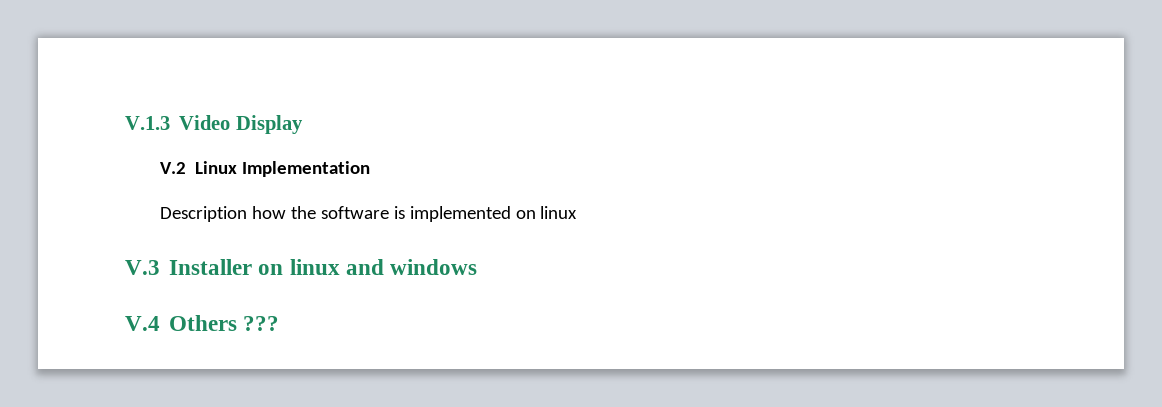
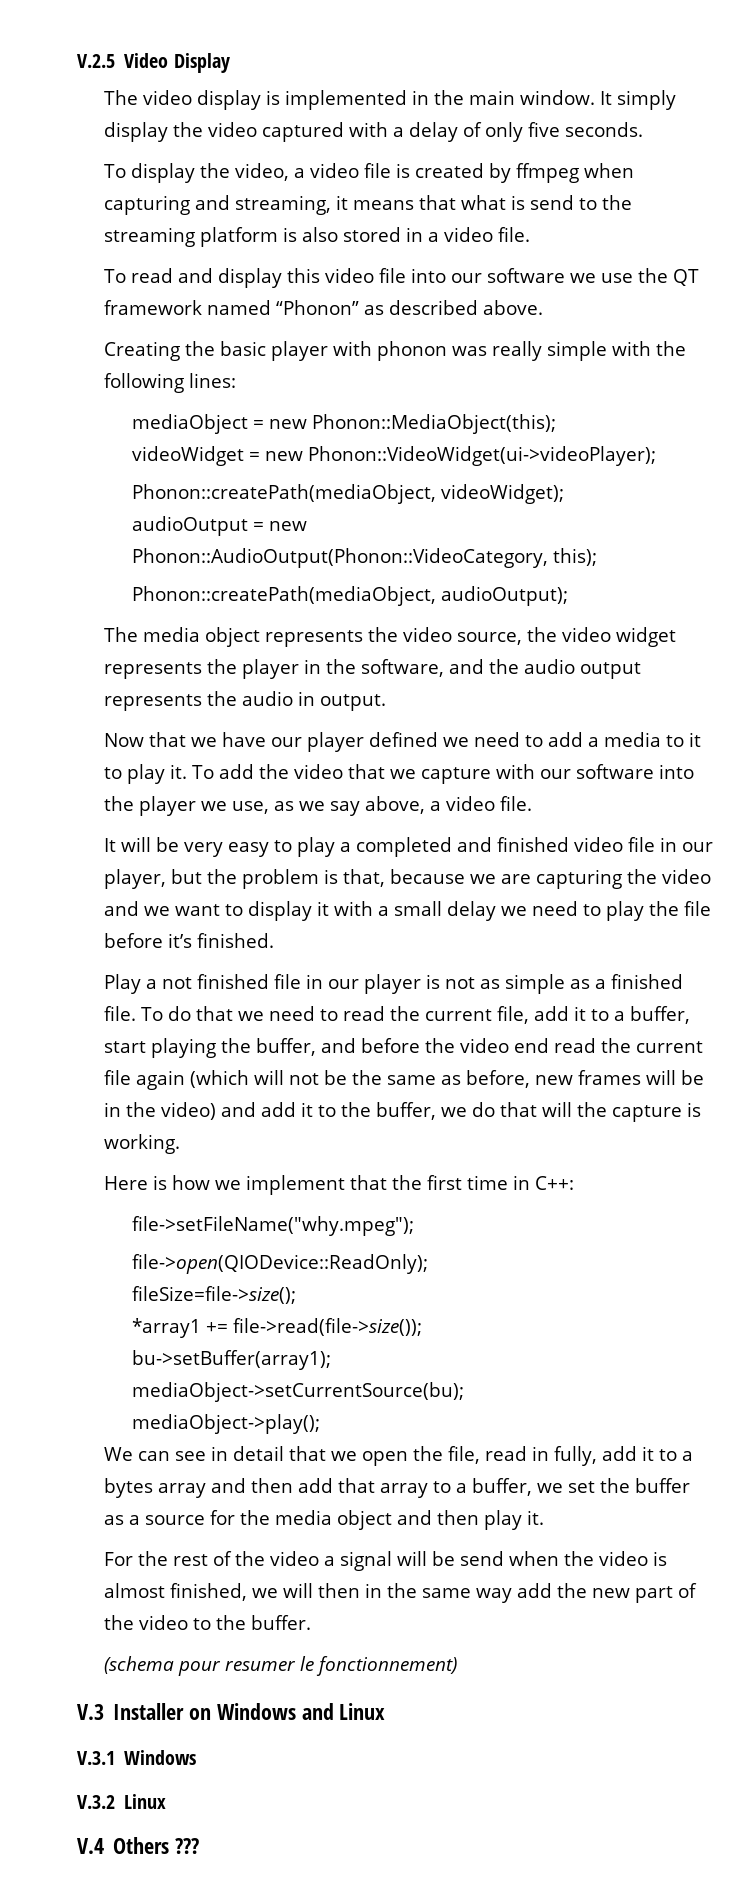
[125,116,170,130] V.1.3 -> [77,54,115,68] V.2.5
[159,161,370,177] [159,206,578,222] [125,259,478,275] V.2 Linux Implementation // Description how the software is implemented on linux // V.3 Installer on linux and windows -> [104,90,677,110] [104,122,644,142] [104,163,635,183] [104,195,633,215] [104,227,531,247] [104,268,700,288] [104,300,544,315] [104,341,687,361] [104,373,237,393] [131,414,556,434] [131,446,656,466] [131,484,564,504] [131,516,307,536] [131,548,597,568] [131,586,568,606] [104,627,677,647] [104,659,642,679] [104,691,387,711] [104,732,702,752] [104,764,695,784] [104,796,533,816] [104,837,714,857] [104,869,712,889] [104,901,712,921] [104,933,275,948] [104,974,684,994] [104,1006,691,1024] [104,1038,704,1058] [104,1070,705,1090] [104,1102,702,1122] [104,1134,181,1154] [104,1175,575,1195] [131,1216,414,1236] [131,1254,428,1274] [131,1286,296,1304] [131,1318,422,1338] [131,1350,331,1370] [131,1382,464,1402] [131,1414,320,1434] [104,1446,694,1466] [104,1478,691,1498] [104,1510,545,1530] [104,1551,668,1571] [104,1583,698,1603] [104,1615,312,1630] [104,1656,458,1676] [77,1703,386,1720] [77,1750,197,1765] [77,1794,167,1809] The video display is implemented in the main window. It simply display the video captured with a delay of only five seconds. // To display the video, a video file is created by ffmpeg when capturing and streaming, it means that what is send to the streaming platform is also stored in a video file. // To read and display this video file into our software we use the QT framework named “Phonon” as described above. // Creating the basic player with phonon was really simple with the following lines: // mediaObject = new Phonon::MediaObject(this); // videoWidget = new Phonon::VideoWidget(ui->videoPlayer); // Phonon::createPath(mediaObject, videoWidget); // audioOutput = new Phonon::AudioOutput(Phonon::VideoCategory, this); // Phonon::createPath(mediaObject, audioOutput); // The media object represents the video source, the video widget represents the player in the software, and the audio output represents the audio in output. // Now that we have our player defined we need to add a media to it to play it. To add the video that we capture with our software into the player we use, as we say above, a video file. // It will be very easy to play a completed and finished video file in our player, but the problem is that, because we are capturing the video and we want to display it with a small delay we need to play the file before it’s finished. // Play a not finished file in our player is not as simple as a finished file. To do that we need to read the current file, add it to a buffer, start playing the buffer, and before the video end read the current file again (which will not be the same as before, new frames will be in the video) and add it to the buffer, we do that will the capture is working. // Here is how we implement that the first time in C++: // file->setFileName("why.mpeg"); // file->open(QIODevice::ReadOnly); // fileSize=file->size(); // *array1 += file->read(file->size()); // bu->setBuffer(array1); // mediaObject->setCurrentSource(bu); // mediaObject->play(); // We can see in detail that we open the file, read in fully, add it to a bytes array and then add that array to a buffer, we set the buffer as a source for the media object and then play it. // For the rest of the video a signal will be send when the video is almost finished, we will then in the same way add the new part of the video to the buffer. // (schema pour resumer le fonctionnement) // V.3 Installer on Windows and Linux // V.3.1 Windows // V.3.2 Linux

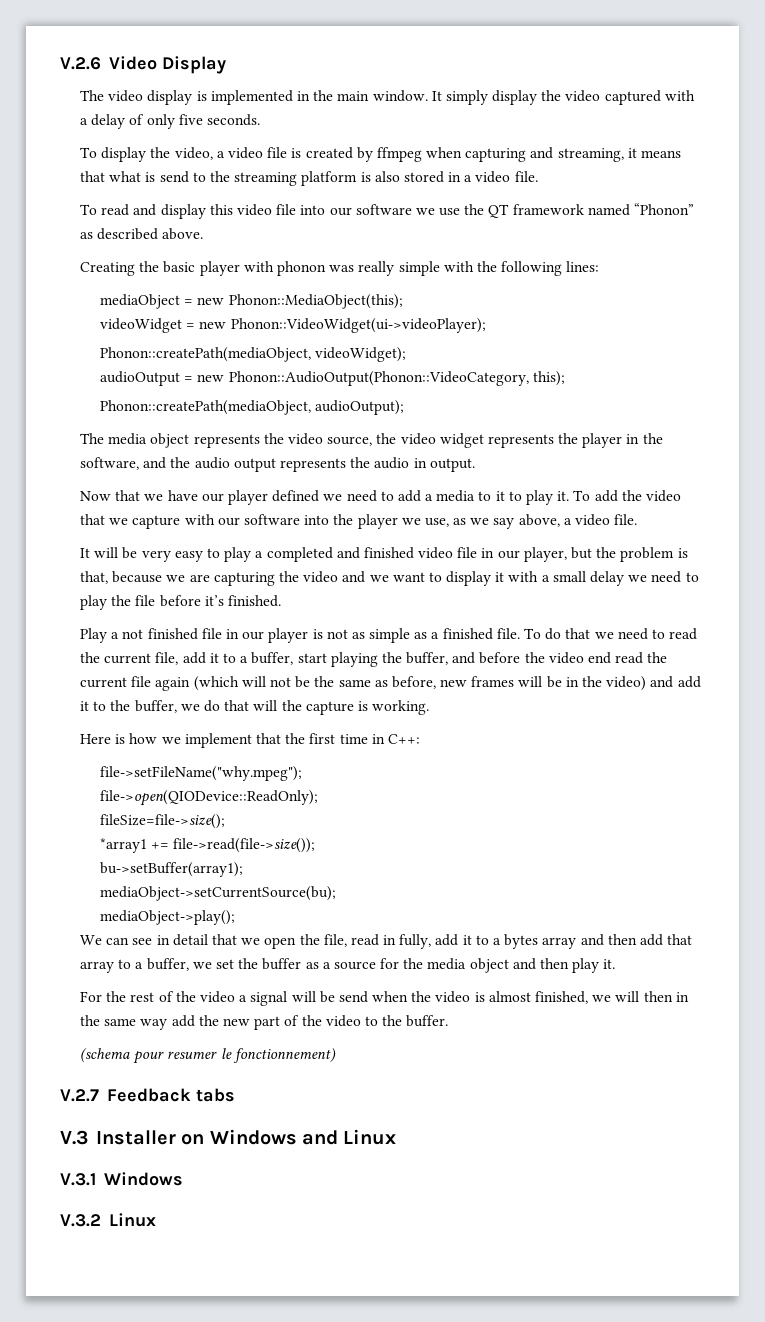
[77,54,115,68] V.2.5 -> [60,57,101,70] V.2.6
(458, 1666) none -> [60,1088,235,1102] // V.2.7 Feedback tabs
[77,1837,200,1854] // V.4 Others ??? -> (156, 1220) none

